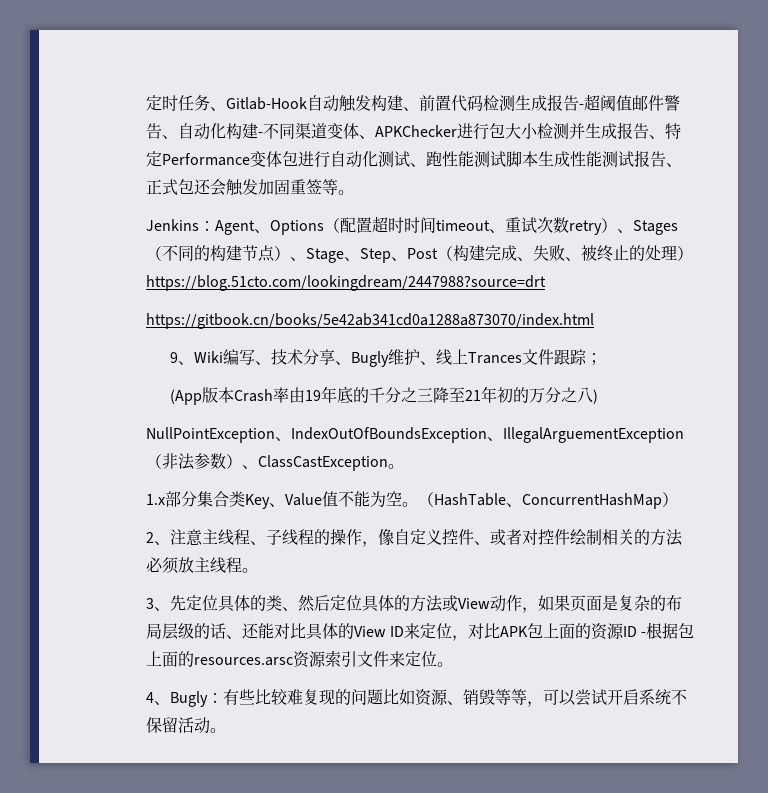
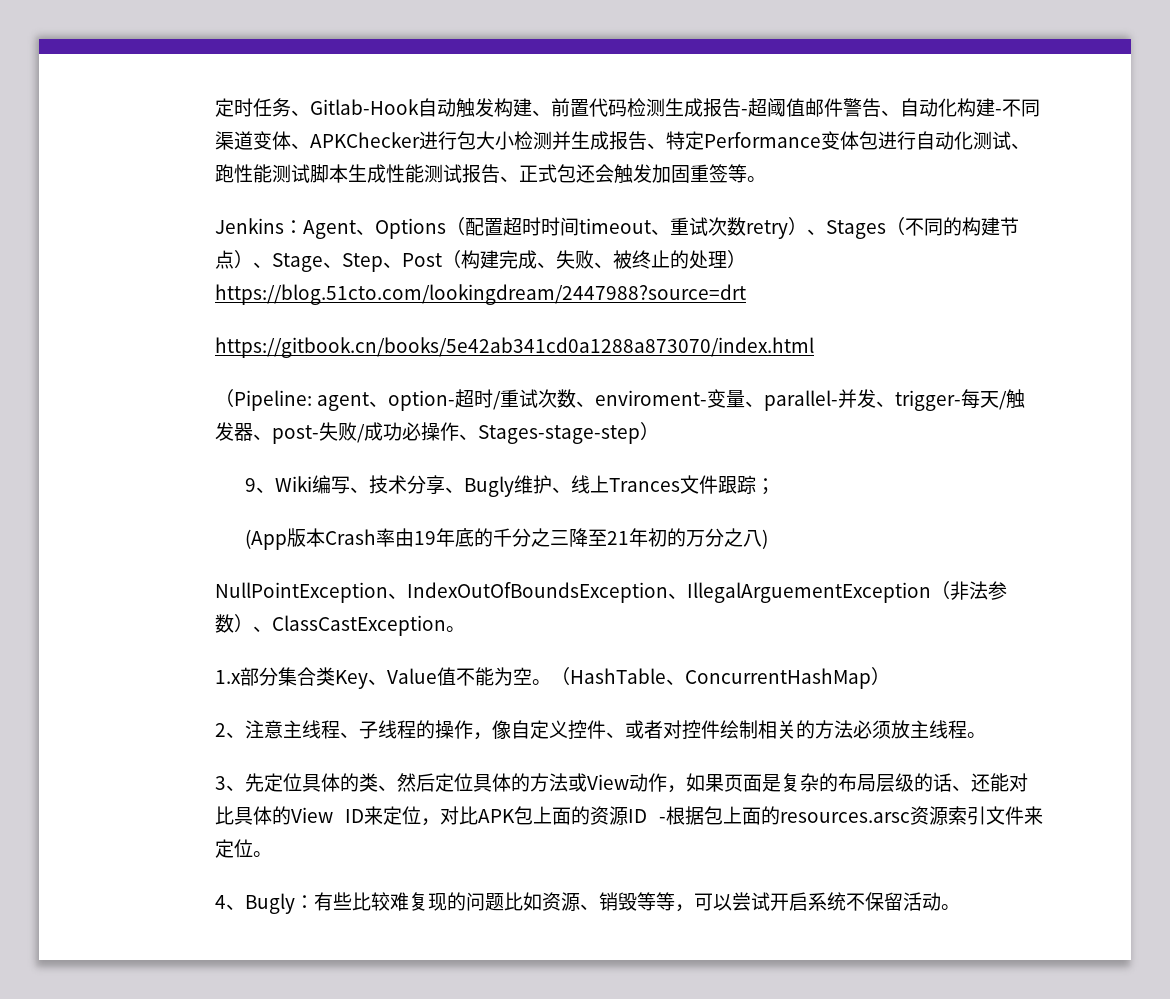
(594, 321) none -> [215,389,1026,411] [215,422,660,444] // （Pipeline: agent、option-超时/重试次数、enviroment-变量、parallel-并发、trigger-每天/触发器、post-失败/成功必操作、Stages-stage-step）

